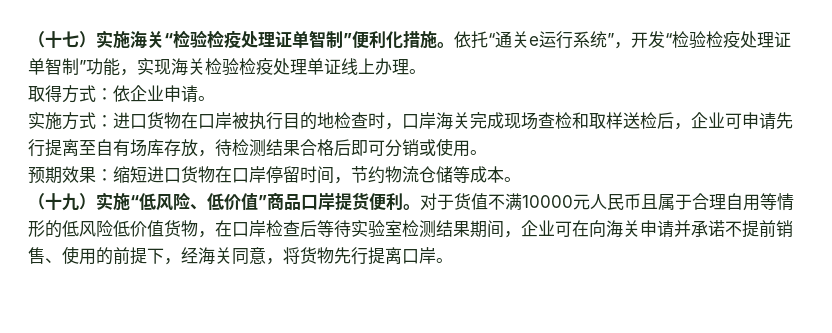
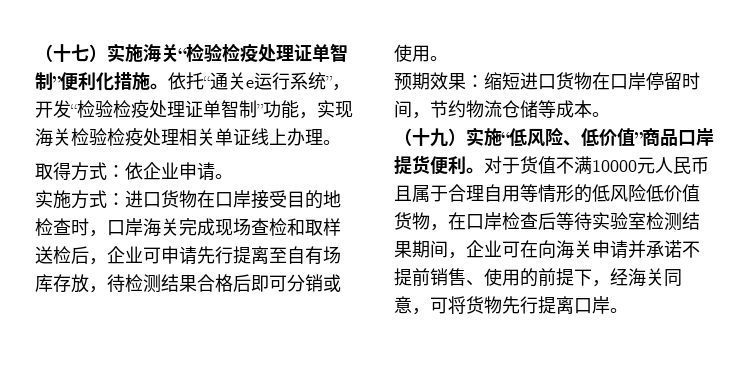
(307, 67) none -> [179,128,215,146] 相关
[232,112,283,130] 被执行 -> [251,190,287,209] 接受
(283, 261) none -> [430,297,448,314] 可

